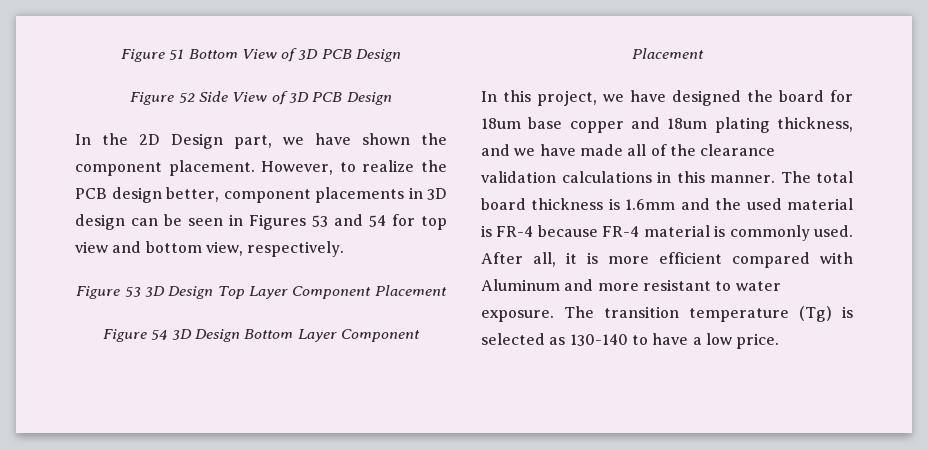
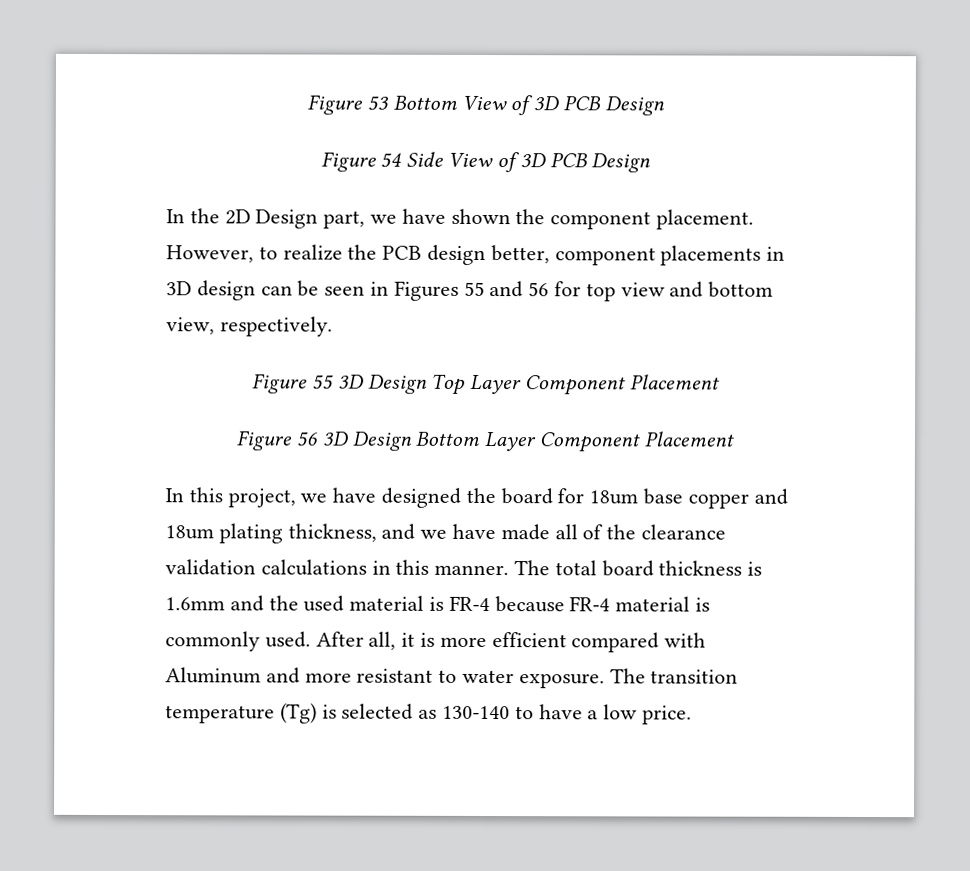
[120,49,185,62] Figure 51 -> [307,94,389,115] Figure 53
[178,92,195,103] 52 -> [380,152,403,168] 54
[312,214,386,227] 53 and 54 -> [463,281,550,298] 55 and 56
[124,286,141,297] 53 -> [311,374,334,390] 55
[151,329,168,340] 54 -> [295,431,319,447] 56

